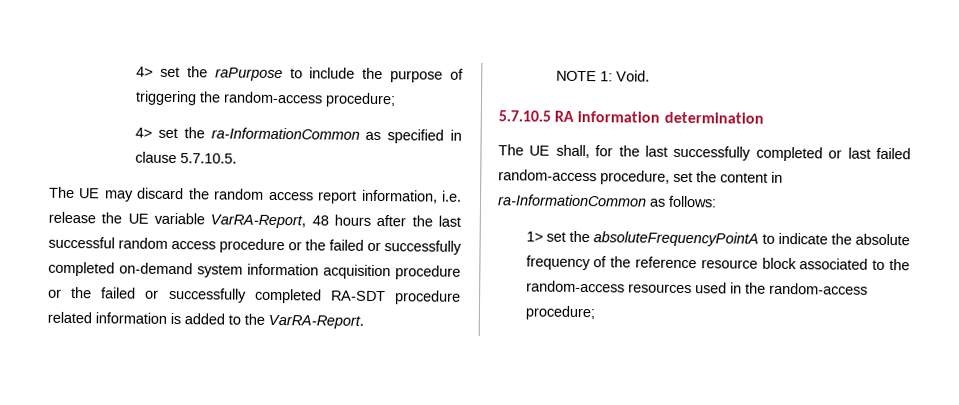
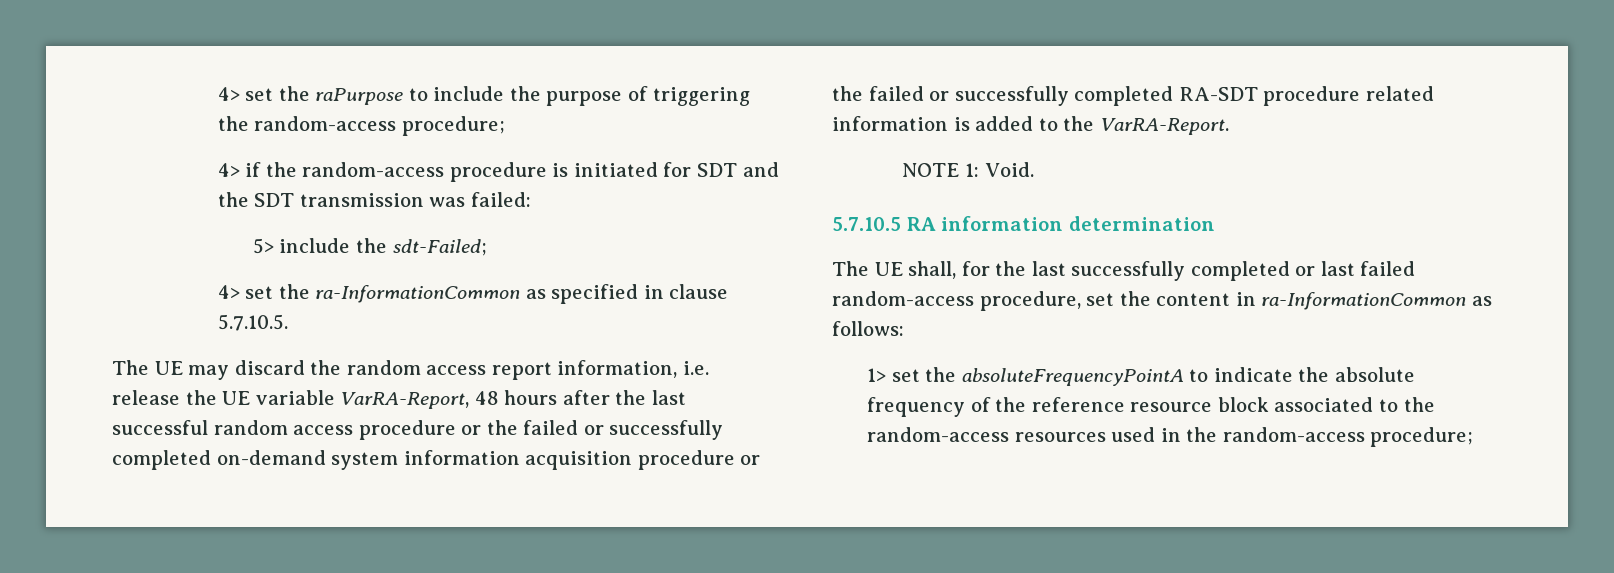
(397, 100) none -> [217,162,779,182] [217,192,531,207] [252,238,487,256] // 4> if the random-access procedure is initiated for SDT and the SDT transmission was failed: // 5> include the sdt-Failed;

